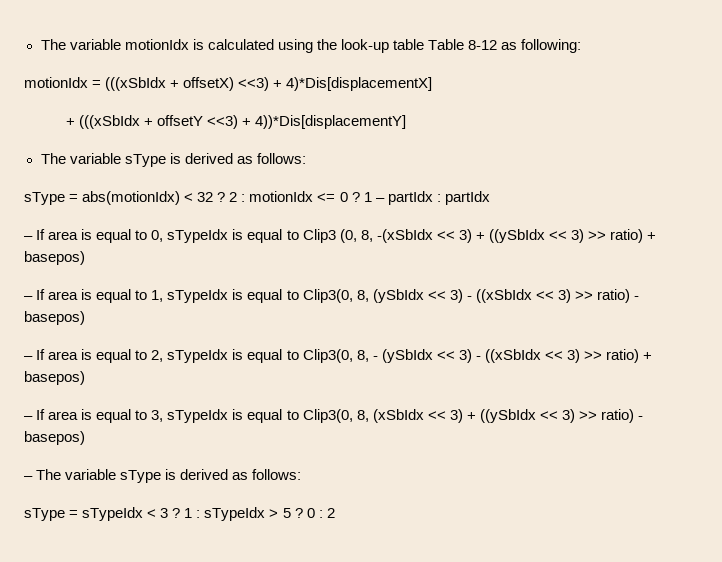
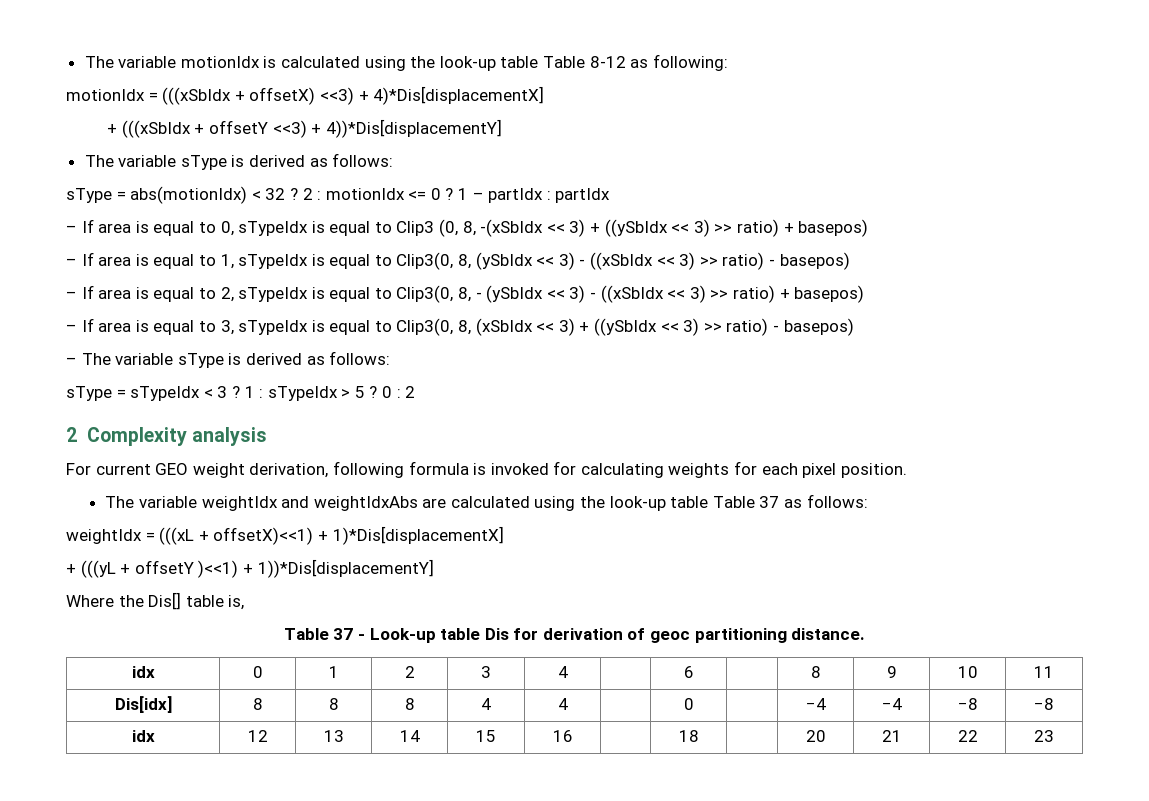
(335, 513) none -> [66,427,267,446] [66,461,907,478] [105,494,868,511] [66,526,504,545] [66,559,434,578] [66,592,245,610] [283,628,866,643] [131,666,155,678] [252,666,263,678] [328,666,339,678] [404,666,415,678] [481,666,491,678] [557,666,568,678] [683,666,694,678] [810,666,821,678] [886,666,897,678] [957,666,978,678] [1034,666,1054,678] [114,696,172,713] [252,698,263,710] [328,698,339,710] [404,698,415,710] [481,698,491,710] [557,698,568,710] [683,698,694,710] [805,698,826,710] [881,698,902,710] [957,698,978,710] [1034,698,1054,710] [131,730,155,742] [247,730,268,742] [323,730,344,742] [399,730,420,742] [476,730,496,742] [552,730,573,742] [678,730,699,742] [805,730,826,742] [881,730,902,742] [957,730,978,742] [1034,730,1054,742] // 2 Complexity analysis // For current GEO weight derivation, following formula is invoked for calculating weights for each pixel position. // The variable weightIdx and weightIdxAbs are calculated using the look-up table Table 37 as follows: // weightIdx = (((xL + offsetX)<<1) + 1)*Dis[displacementX] // + (((yL + offsetY )<<1) + 1))*Dis[displacementY] // Where the Dis[] table is, // Table 37 - Look-up table Dis for derivation of geoc partitioning distance. // idx | 0 | 1 | 2 | 3 | 4 | | 6 | | 8 | 9 | 10 | 11 // Dis[idx] | 8 | 8 | 8 | 4 | 4 | | 0 | | −4 | −4 | −8 | −8 // idx | 12 | 13 | 14 | 15 | 16 | | 18 | | 20 | 21 | 22 | 23

